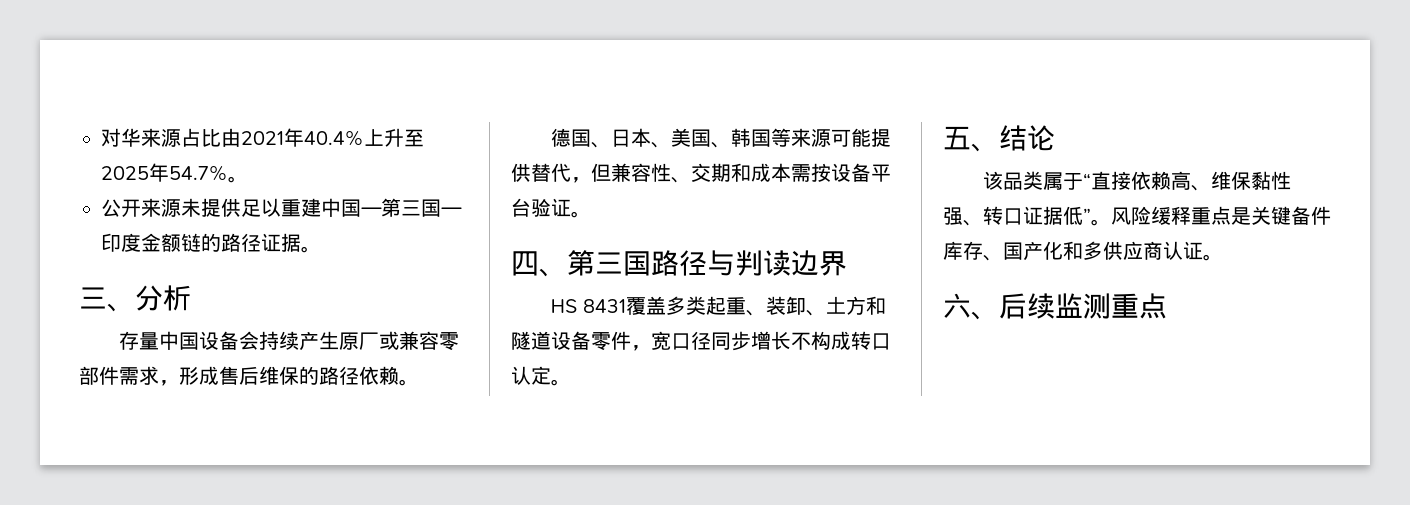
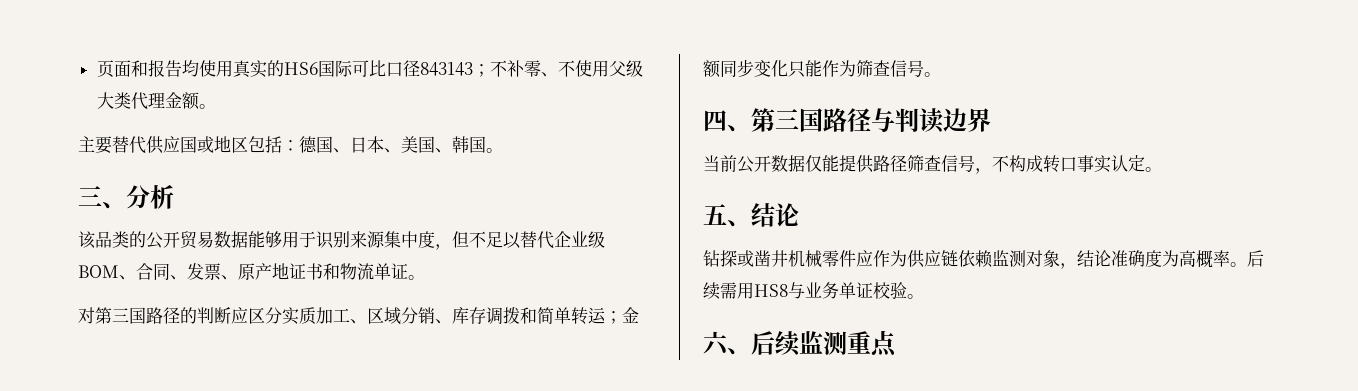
[101,128,424,147] [101,163,248,183] [101,198,462,217] [101,233,321,253] [79,285,191,312] [119,331,460,351] [79,366,419,386] 对华来源占比由2021年40.4%上升至2025年54.7%。 // 公开来源未提供足以重建中国—第三国—印度金额链的路径证据。 // 三、分析 // 存量中国设备会持续产生原厂或兼容零部件需求，形成售后维保的路径依赖。 // -> [96,60,643,78] [96,92,216,110] [78,136,299,154] 页面和报告均使用真实的HS6国际可比口径843143；不补零、不使用父级大类代理金额。 // 主要替代供应国或地区包括：
[771,128,892,147] [511,163,891,183] [511,198,571,217] 等来源可能提供替代，但兼容性、交期和成本需按设备平台验证 -> [486,148,503,153] [78,184,174,209] [78,231,605,250] [78,263,425,280] [78,307,639,325] [703,59,924,78] 。 // 三、分析 // 该品类的公开贸易数据能够用于识别来源集中度，但不足以替代企业级BOM、合同、发票、原产地证书和物流单证。 // 对第三国路径的判断应区分实质加工、区域分销、库存调拨和简单转运；金额同步变化只能作为筛查信号
[551,296,886,316] [511,331,791,351] HS 8431覆盖多类起重、装卸、土方和隧道设备零件，宽口径同步增长 -> [703,155,992,174] 当前公开数据仅能提供路径筛查信号，
(891, 341) none -> [1077,155,1111,173] 事实
[983,171,1292,191] [943,206,1331,226] [943,241,1203,261] 该品类属于“直接依赖高、维保黏性强、转口证据低”。风险缓释重点是关键备件库存、国产化和多供应商认证 -> [703,250,1264,269] [703,282,907,300] 钻探或凿井机械零件应作为供应链依赖监测对象，结论准确度为高概率。后续需用HS8与业务单证校验

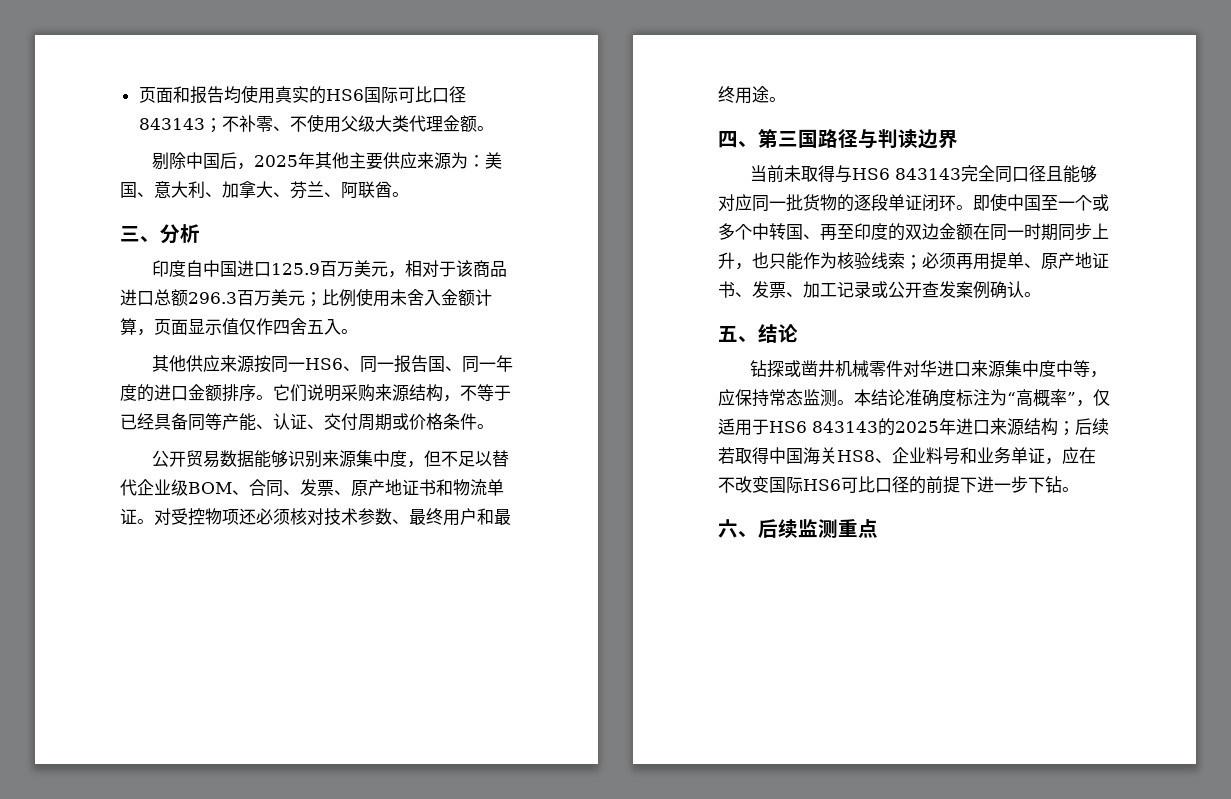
[78,136,503,154] [78,184,174,209] [78,231,146,249] 主要替代供应国或地区包括：德国、日本、美国、韩国。 // 三、分析 // 该品类的 -> [151,152,502,170] [120,181,409,199] [120,224,200,244] [151,260,507,278] [120,288,492,307] [120,318,358,336] [151,355,513,373] [120,384,511,402] [120,413,494,431] 剔除中国后，2025年其他主要供应来源为：美国、意大利、加拿大、芬兰、阿联酋。 // 三、分析 // 印度自中国进口125.9百万美元，相对于该商品进口总额296.3百万美元；比例使用未舍入金额计算，页面显示值仅作四舍五入。 // 其他供应来源按同一HS6、同一报告国、同一年度的进口金额排序。它们说明采购来源结构，不等于已经具备同等产能、认证、交付周期或价格条件。 //
[282,231,316,248] 用于 -> (288, 459) none
[78,307,639,325] [703,59,924,78] // 对第三国路径的判断应区分实质加工、区域分销、库存调拨和简单转运；金额同步变化只能作为筛查信号 -> [154,508,511,526] [718,86,769,104] 对受控物项还必须核对技术参数、最终用户和最终用途
[737,155,1145,174] 公开数据仅能提供路径筛查信号，不构成转口事实认定 -> [783,165,1097,183] [718,193,1109,212] [718,223,1109,241] [718,252,1109,270] [718,281,1024,299] 未取得与HS6 843143完全同口径且能够对应同一批货物的逐段单证闭环。即使中国至一个或多个中转国、再至印度的双边金额在同一时期同步上升，也只能作为核验线索；必须再用提单、原产地证书、发票、加工记录或公开查发案例确认
[856,250,1264,269] [703,282,907,300] 应作为供应链依赖监测对象，结论准确度为高概率。后续需用HS8与业务单证校验 -> [902,360,1107,378] [718,389,1110,407] [718,418,1109,436] [718,447,1096,465] [718,476,1062,494] 对华进口来源集中度中等，应保持常态监测。本结论准确度标注为“高概率”，仅适用于HS6 843143的2025年进口来源结构；后续若取得中国海关HS8、企业料号和业务单证，应在不改变国际HS6可比口径的前提下进一步下钻

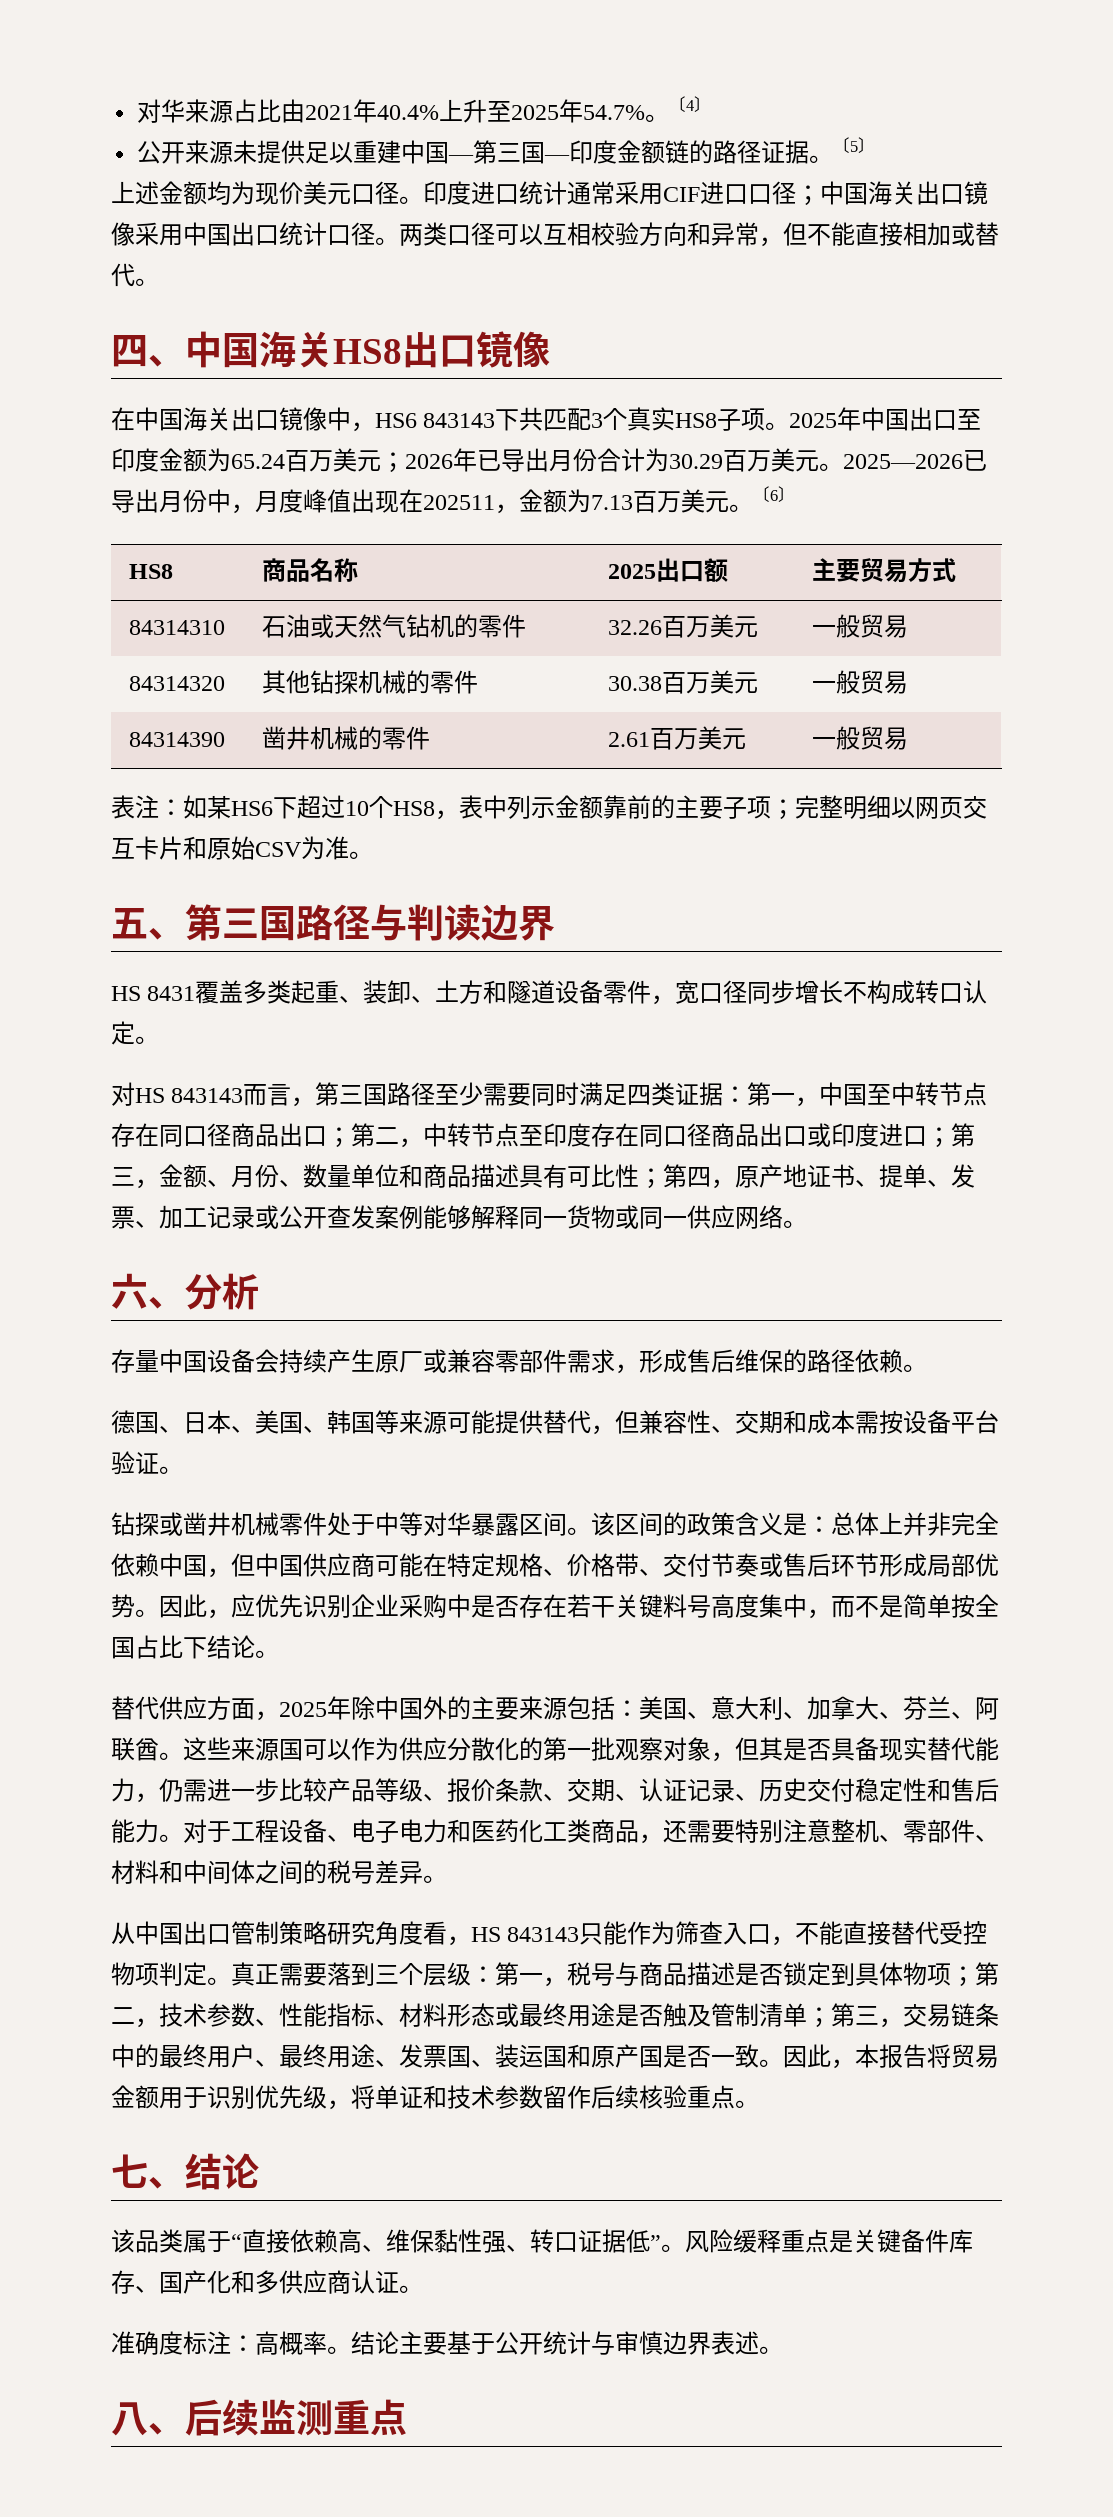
[138,85,466,104] [138,114,494,133] [151,152,468,170] 页面和报告均使用真实的HS6国际可比口径843143；不补零、不使用父级大类代理金额。 // 剔除中国后，2025年其他主要供应来源为 -> [137,99,670,123] [669,96,712,112] [137,140,834,164] [833,137,876,153] [111,181,988,206] [111,222,999,247] [111,263,159,287] [111,331,550,368] [111,407,982,432] [111,448,987,473] [111,489,753,514] [753,486,795,502] [129,564,174,579] [262,558,359,582] [608,558,729,583] [812,558,957,583] [129,620,226,635] [262,614,527,638] [608,614,759,638] [812,614,909,638] [129,676,226,691] [262,670,479,694] [608,670,759,694] [812,670,909,694] [129,732,226,747] [262,726,431,750] [608,726,747,750] [812,726,909,750] [111,795,987,820] [111,836,373,860] [111,904,555,941] [111,980,988,1005] [111,1021,159,1045] [111,1082,988,1107] [111,1123,975,1148] [111,1164,975,1189] [111,1205,807,1229] [111,1273,259,1310] [111,1349,927,1374] [111,1410,999,1435] [111,1451,183,1475] [111,1512,999,1536] [111,1553,999,1578] [111,1594,999,1619] [111,1635,279,1659] [111,1696,615,1721] 对华来源占比由2021年40.4%上升至2025年54.7%。〔4〕 // 公开来源未提供足以重建中国—第三国—印度金额链的路径证据。〔5〕 // 上述金额均为现价美元口径。印度进口统计通常采用CIF进口口径；中国海关出口镜像采用中国出口统计口径。两类口径可以互相校验方向和异常，但不能直接相加或替代。 // 四、中国海关HS8出口镜像 // 在中国海关出口镜像中，HS6 843143下共匹配3个真实HS8子项。2025年中国出口至印度金额为65.24百万美元；2026年已导出月份合计为30.29百万美元。2025—2026已导出月份中，月度峰值出现在202511，金额为7.13百万美元。〔6〕 // HS8 | 商品名称 | 2025出口额 | 主要贸易方式 // 84314310 | 石油或天然气钻机的零件 | 32.26百万美元 | 一般贸易 // 84314320 | 其他钻探机械的零件 | 30.38百万美元 | 一般贸易 // 84314390 | 凿井机械的零件 | 2.61百万美元 | 一般贸易 // 表注：如某HS6下超过10个HS8，表中列示金额靠前的主要子项；完整明细以网页交互卡片和原始CSV为准。 // 五、第三国路径与判读边界 // HS 8431覆盖多类起重、装卸、土方和隧道设备零件，宽口径同步增长不构成转口认定。 // 对HS 843143而言，第三国路径至少需要同时满足四类证据：第一，中国至中转节点存在同口径商品出口；第二，中转节点至印度存在同口径商品出口或印度进口；第三，金额、月份、数量单位和商品描述具有可比性；第四，原产地证书、提单、发票、加工记录或公开查发案例能够解释同一货物或同一供应网络。 // 六、分析 // 存量中国设备会持续产生原厂或兼容零部件需求，形成售后维保的路径依赖。 // 德国、日本、美国、韩国等来源可能提供替代，但兼容性、交期和成本需按设备平台验证。 // 钻探或凿井机械零件处于中等对华暴露区间。该区间的政策含义是：总体上并非完全依赖中国，但中国供应商可能在特定规格、价格带、交付节奏或售后环节形成局部优势。因此，应优先识别企业采购中是否存在若干关键料号高度集中，而不是简单按全国占比下结论。 // 替代供应方面，2025年除中国外的主要来源包括
[120,224,200,244] [151,260,507,278] [120,288,492,307] [120,318,358,336] [151,355,513,373] [120,384,511,402] [120,413,494,431] [151,450,509,468] [120,479,504,497] [120,508,409,526] // 三、分析 // 印度自中国进口125.9百万美元，相对于该商品进口总额296.3百万美元；比例使用未舍入金额计算，页面显示值仅作四舍五入。 // 其他供应来源按同一HS6、同一报告国、同一年度的进口金额排序。它们说明采购来源结构，不等于已经具备同等产能、认证、交付周期或价格条件。 // 公开贸易数据能够识别来源集中度，但不足以替代企业级BOM、合同、发票、原产地证书和物流单证。对受控物项还必须核对技术参数、 -> [183,1737,999,1762] [111,1778,999,1803] [111,1819,999,1844] [111,1860,447,1884] [111,1921,988,1946] [111,1962,999,1987] [111,2003,999,2028] [111,2044,159,2068] 这些来源国可以作为供应分散化的第一批观察对象，但其是否具备现实替代能力，仍需进一步比较产品等级、报价条款、交期、认证记录、历史交付稳定性和售后能力。对于工程设备、电子电力和医药化工类商品，还需要特别注意整机、零部件、材料和中间体之间的税号差异。 // 从中国出口管制策略研究角度看，HS 843143只能作为筛查入口，不能直接替代受控物项判定。真正需要落到三个层级：第一，税号与商品描述是否锁定到具体物项；第二，技术参数、性能指标、材料形态或最终用途是否触及管制清单；第三，交易链条中的
[477,508,511,525] [718,86,786,104] [718,129,958,149] [749,165,1097,183] [718,193,1109,212] [718,223,1109,241] [718,252,1109,270] [718,281,1041,299] [718,326,738,342] 和最终用途。 // 四、第三国路径与判读边界 // 当前未取得与HS6 843143完全同口径且能够对应同一批货物的逐段单证闭环。即使中国至一个或多个中转国、再至印度的双边金额在同一时期同步上升，也只能作为核验线索；必须再用提单、原产地证书、发票、加工记录或公开查发案例确认。 // 五 -> [255,2044,999,2069] [111,2085,759,2110] [111,2154,148,2188] 、最终用途、发票国、装运国和原产国是否一致。因此，本报告将贸易金额用于识别优先级，将单证和技术参数留作后续核验重点。 // 七
[749,360,1107,378] [718,389,905,407] 钻探或凿井机械零件对华进口来源集中度中等，应保持常态监测。本结论 -> [111,2229,973,2253] [111,2270,423,2294] 该品类属于“直接依赖高、维保黏性强、转口证据低”。风险缓释重点是关键备件库存、国产化和多供应商认证。 //
[990,389,1110,407] [718,418,1109,436] [718,447,1096,465] [718,476,1079,494] [718,519,738,538] 为“高概率”，仅适用于HS6 843143的2025年进口来源结构；后续若取得中国海关HS8、企业料号和业务单证，应在不改变国际HS6可比口径的前提下进一步下钻。 // 六 -> [231,2331,783,2355] [111,2402,148,2436] ：高概率。结论主要基于公开统计与审慎边界表述。 // 八

